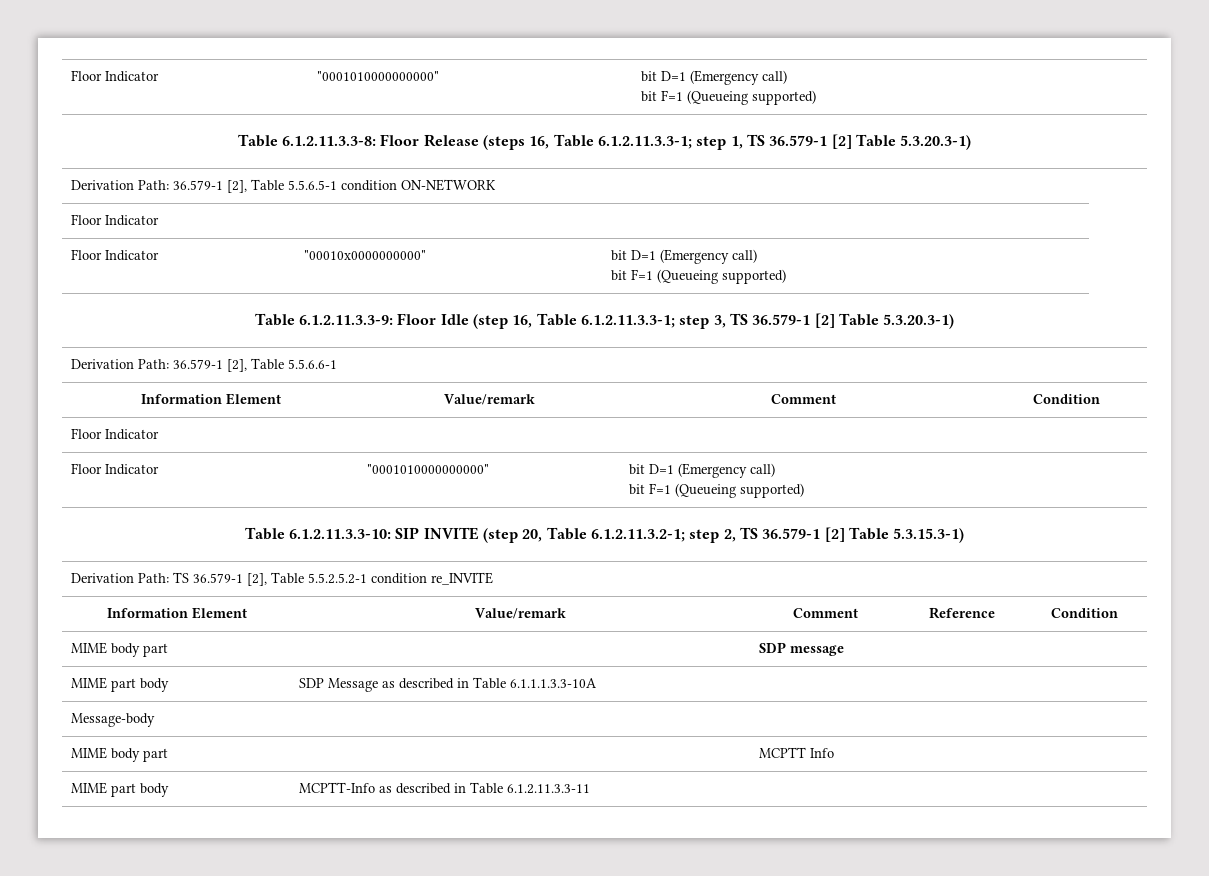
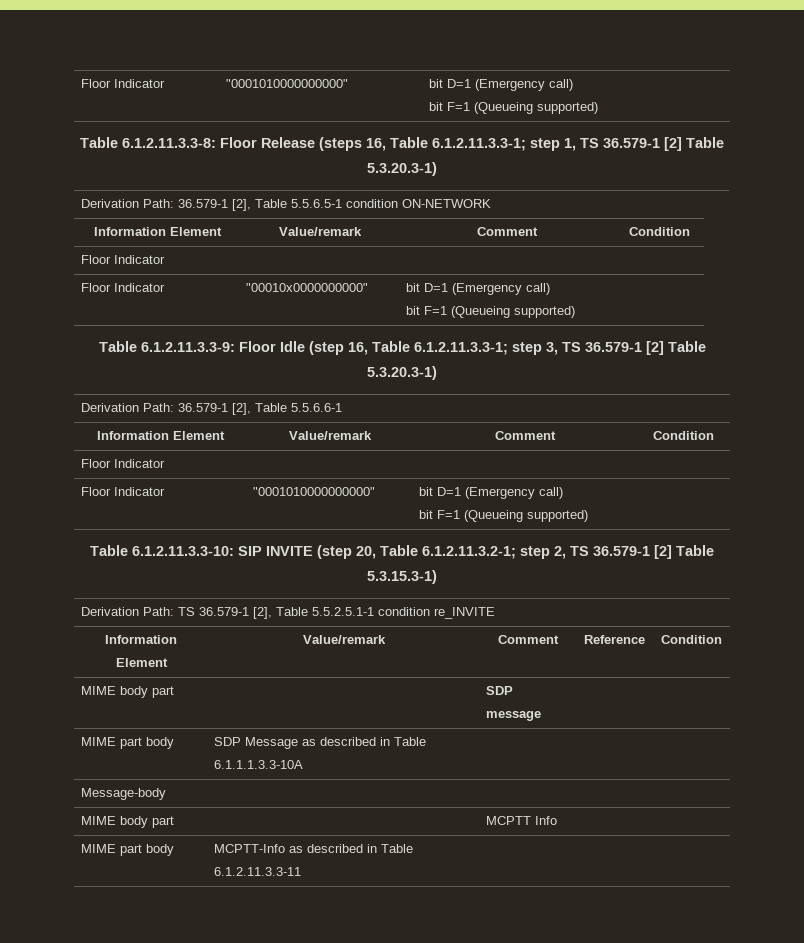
(497, 185) none -> [93,227,222,236] [278,227,362,236] [477,227,538,236] [628,227,690,236] // Information Element | Value/remark | Comment | Condition
[308,573,368,584] 5.5.2.5.2-1 -> [312,607,375,616] 5.5.2.5.1-1

